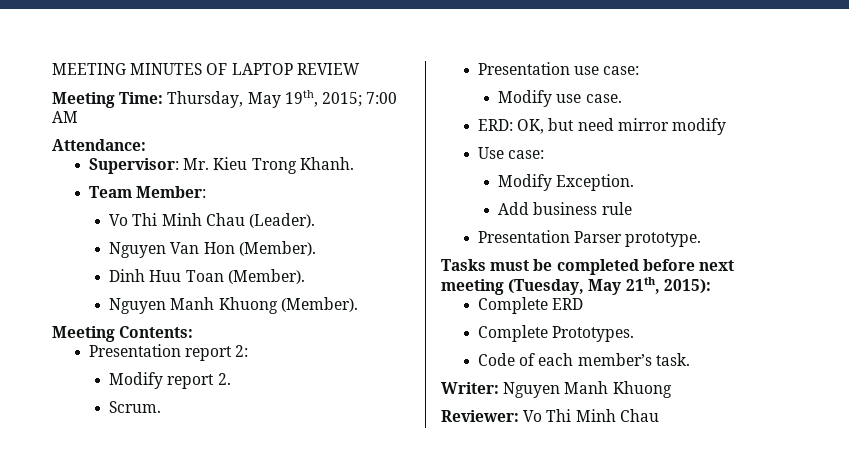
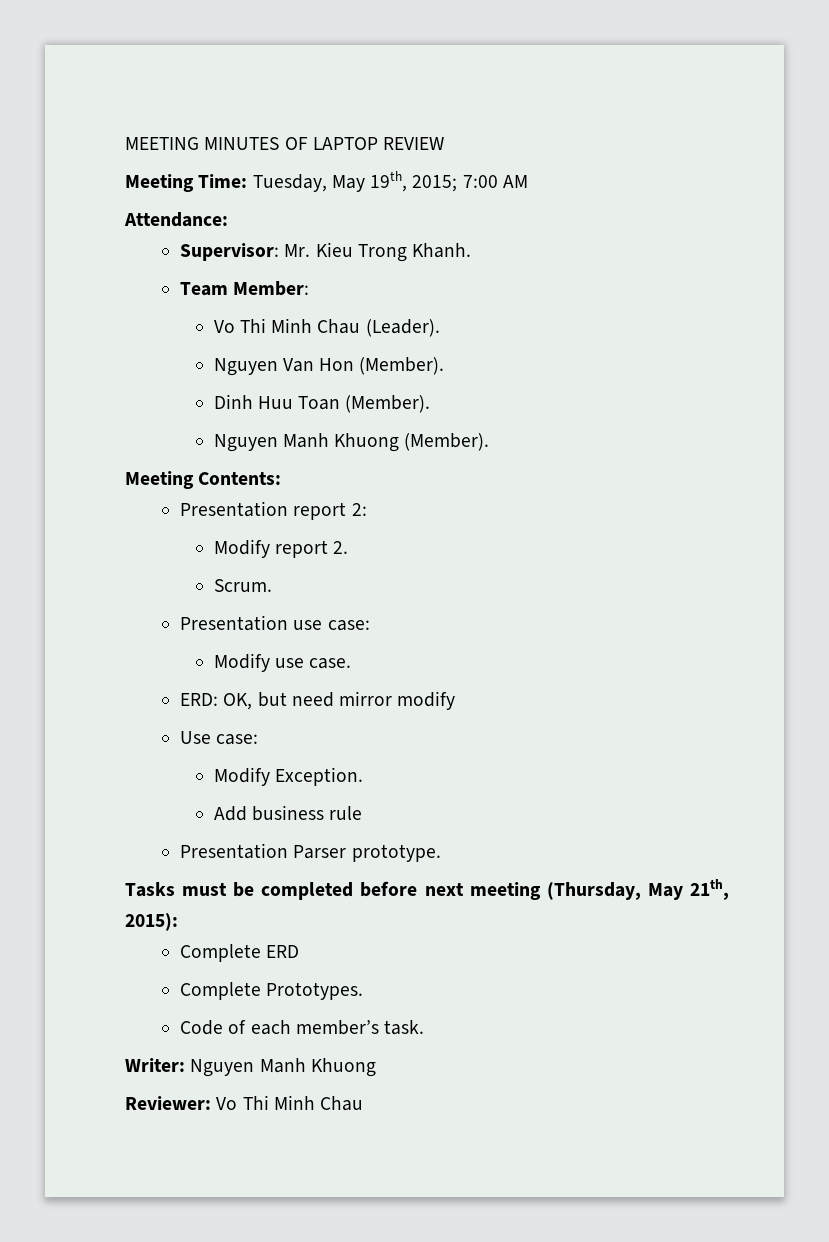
[167,91,244,108] Thursday, -> [252,174,327,192] Tuesday,
[508,279,585,295] (Tuesday, -> [546,882,641,900] (Thursday,

